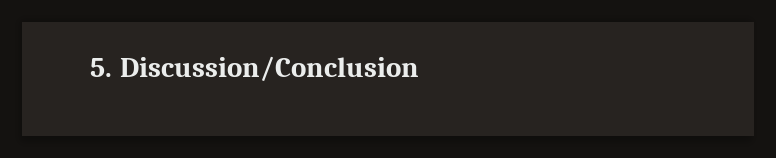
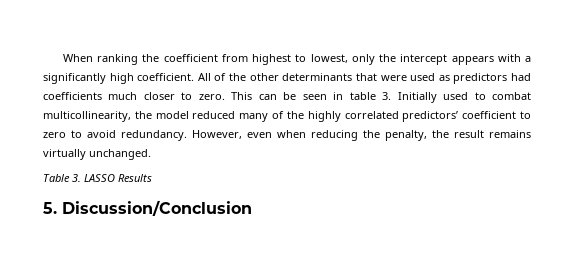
(90, 67) none -> [62,54,531,65] [43,73,532,84] [43,92,531,103] [43,111,531,122] [43,130,531,141] [43,149,151,160] [43,174,152,182] When ranking the coefficient from highest to lowest, only the intercept appears with a significantly high coefficient. All of the other determinants that were used as predictors had coefficients much closer to zero. This can be seen in table 3. Initially used to combat multicollinearity, the model reduced many of the highly correlated predictors’ coefficient to zero to avoid redundancy. However, even when reducing the penalty, the result remains virtually unchanged. // Table 3. LASSO Results //

